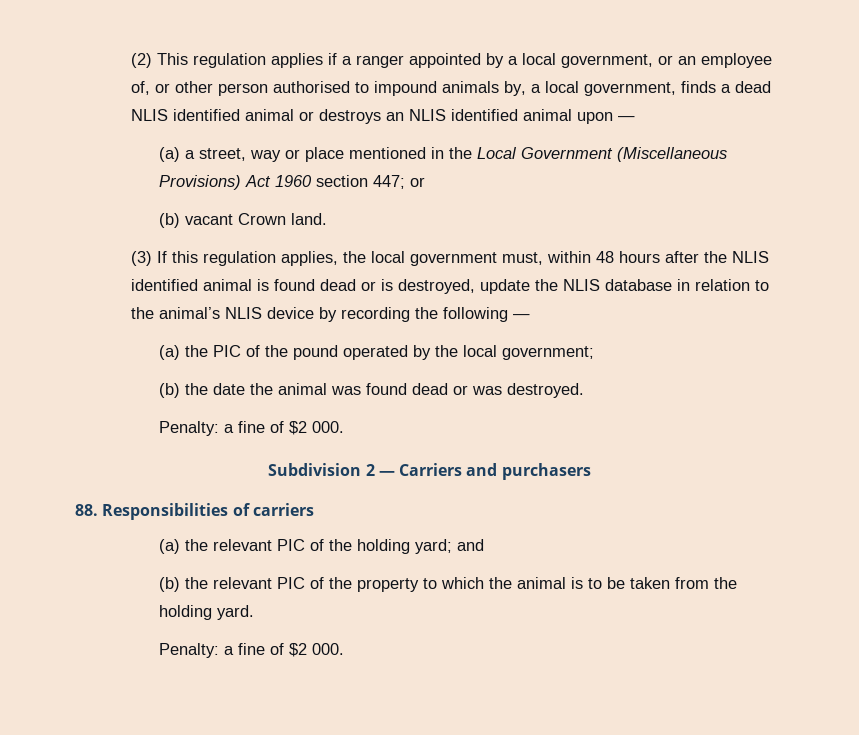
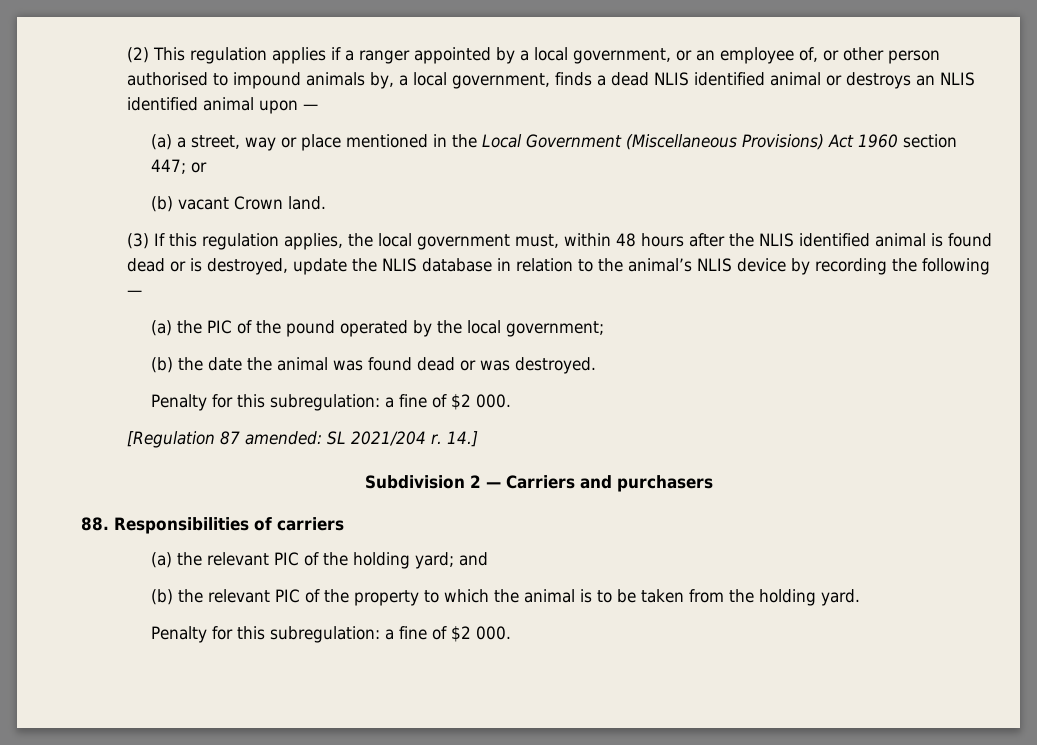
[158,421,344,436] Penalty: a fine of $2 000. -> [150,394,511,411] [127,431,479,448] Penalty for this subregulation: a fine of $2 000. // [Regulation 87 amended: SL 2021/204 r. 14.]
[158,643,219,658] Penalty: -> [150,626,380,643] Penalty for this subregulation:

